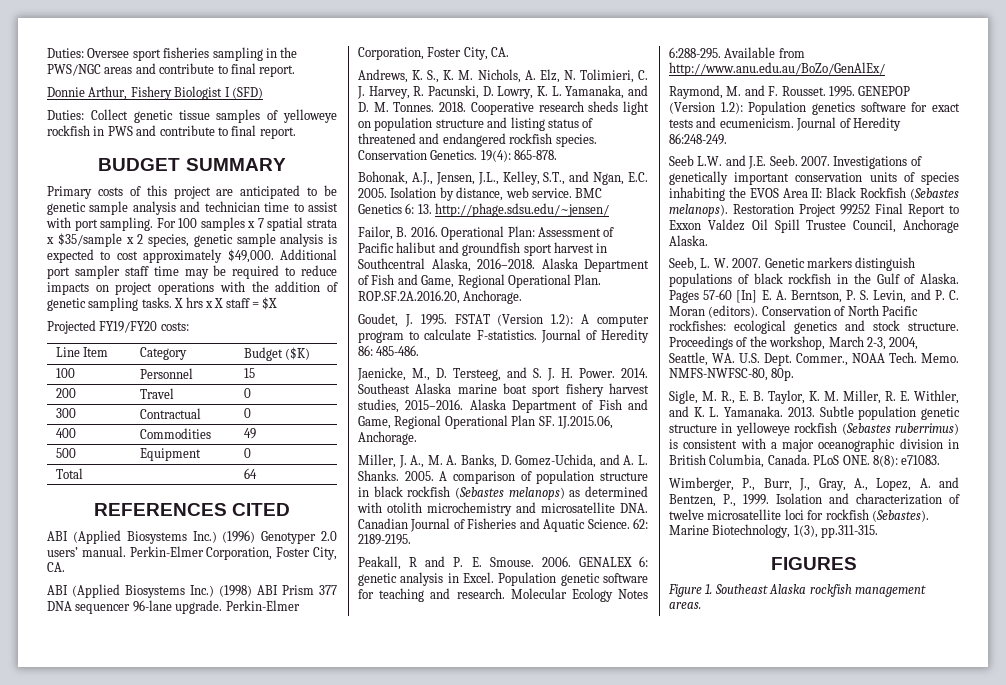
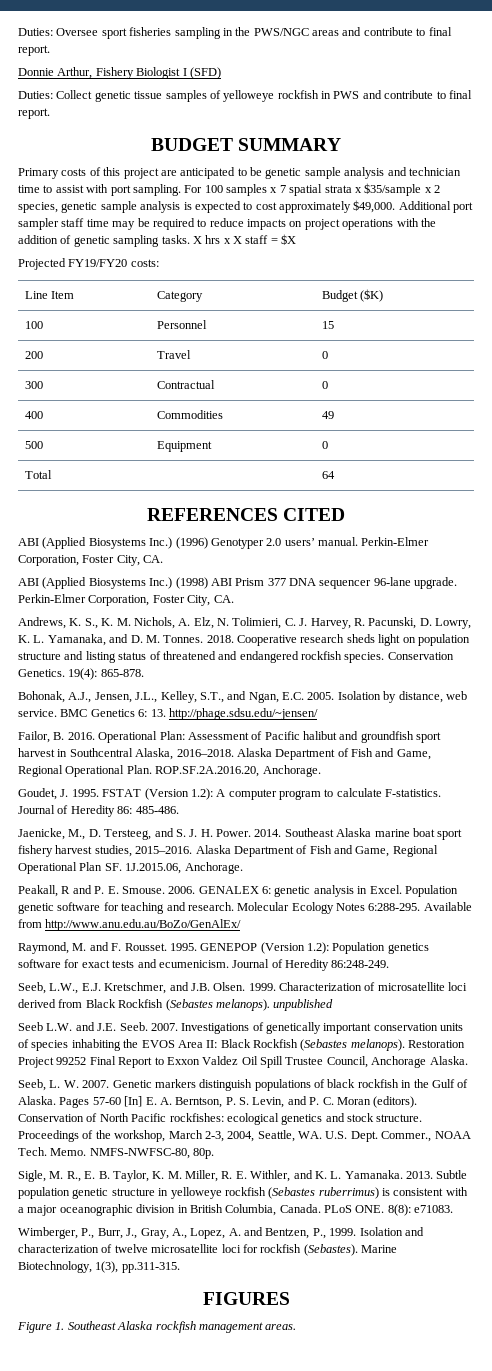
[358,454,648,468] [358,470,648,484] [358,486,648,500] [357,502,648,516] [358,518,648,532] [358,534,411,545] // Miller, J. A., M. A. Banks, D. Gomez-Uchida, and A. L. Shanks. 2005. A comparison of population structure in black rockfish (Sebastes melanops) as determined with otolith microchemistry and microsatellite DNA. Canadian Journal of Fisheries and Aquatic Science. 62: 2189-2195. -> (243, 868) none
(727, 139) none -> [18,982,468,994] [18,999,334,1011] // Seeb, L.W., E.J. Kretschmer, and J.B. Olsen. 1999. Characterization of microsatellite loci derived from Black Rockfish (Sebastes melanops). unpublished

